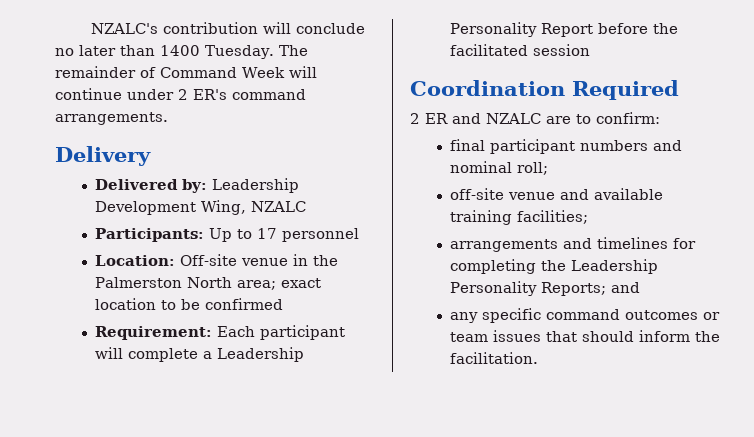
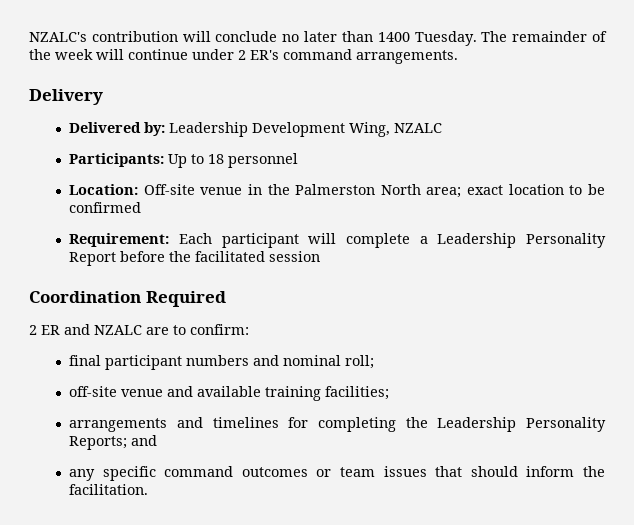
[160,67,285,78] Command Week -> [29,49,93,60] the week
[256,228,277,239] 17 -> [208,154,225,164] 18

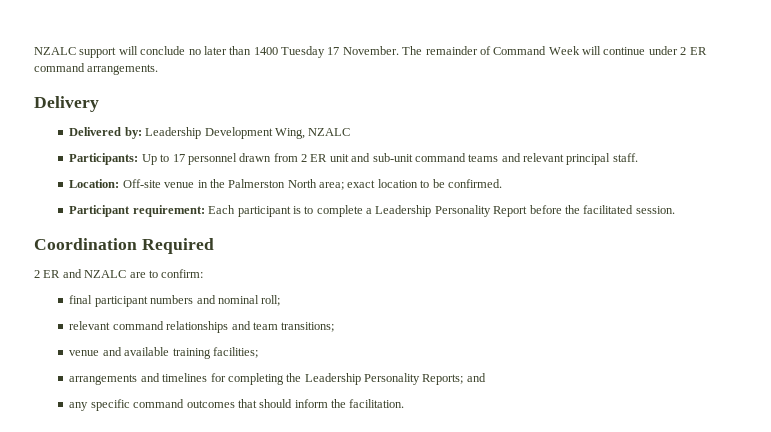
[29,31,178,42] NZALC's contribution -> [34,47,117,58] NZALC support
[414,31,477,46] Tuesday. -> [281,46,399,58] Tuesday 17 November.
[29,49,93,60] the week -> [493,46,580,55] Command Week
[250,50,279,60] ER's -> [689,47,707,55] ER
[208,154,225,164] 18 -> [172,154,185,162] 17
(299, 160) none -> [239,153,638,165] drawn from 2 ER unit and sub-unit command teams and relevant principal staff.
[69,202,142,213] [69,233,337,248] confirmed // Requirement: Each participant will -> [447,179,502,188] [69,205,314,217] confirmed. // Participant requirement: Each participant is to
[269,251,321,262] session -> [635,206,675,214] session.
[69,386,118,397] off-site -> [69,321,335,333] relevant command relationships and team transitions; //
[316,466,427,477] or team issues -> (235, 404) none

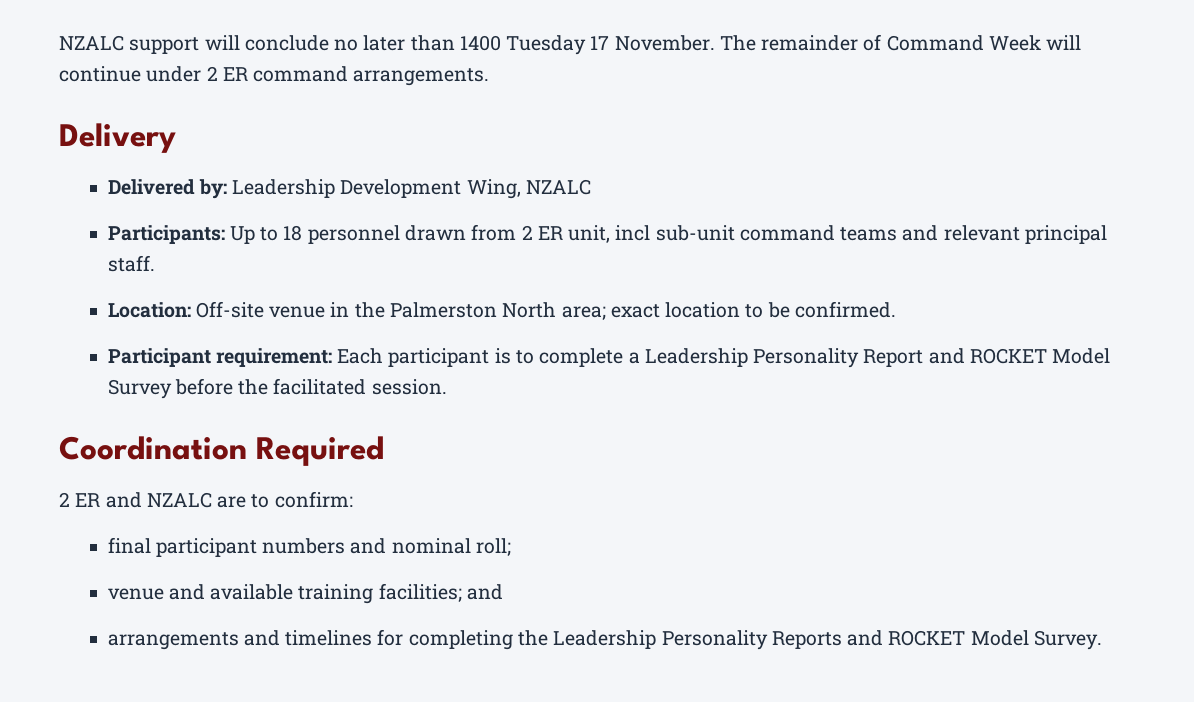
[172,154,185,162] 17 -> [283,225,303,241] 18
[329,153,371,162] unit and -> [568,225,651,243] unit, incl
(528, 211) none -> [928,348,1111,364] [107,379,172,399] and ROCKET Model Survey
[69,321,335,333] // relevant command relationships and team transitions; -> (512, 547) none
(258, 352) none -> [467,584,504,600] and
[422,373,486,385] [69,399,405,411] Reports; and // any specific command outcomes that should inform the facilitation. -> [771,630,1102,650] Reports and ROCKET Model Survey.

